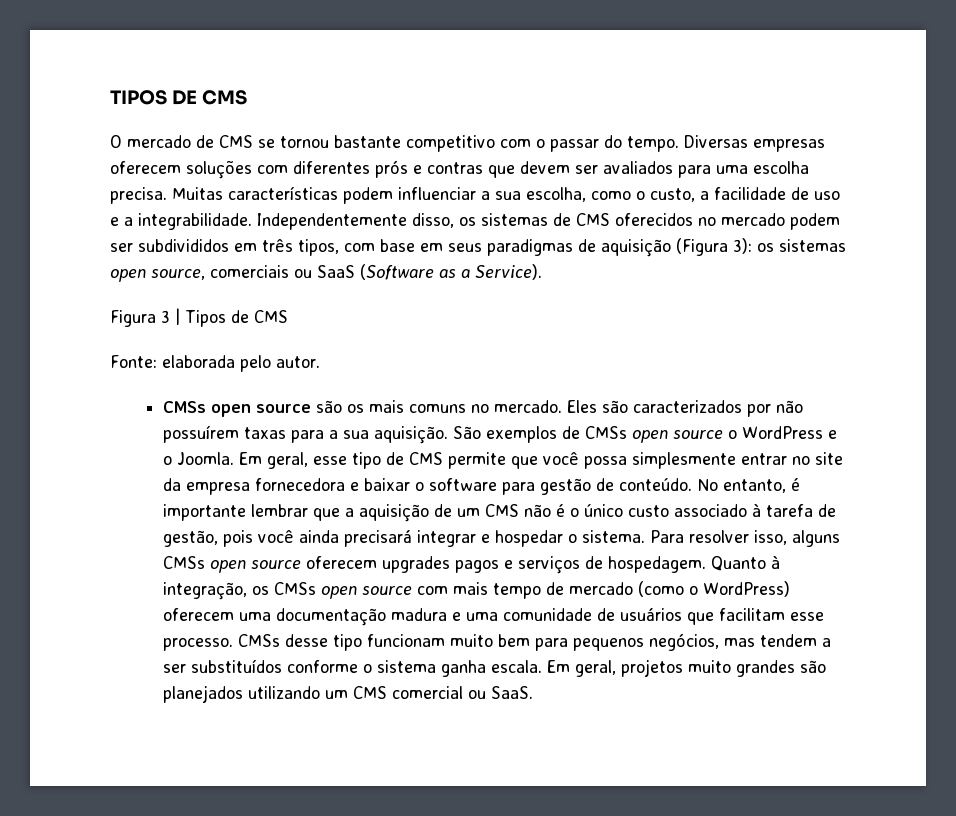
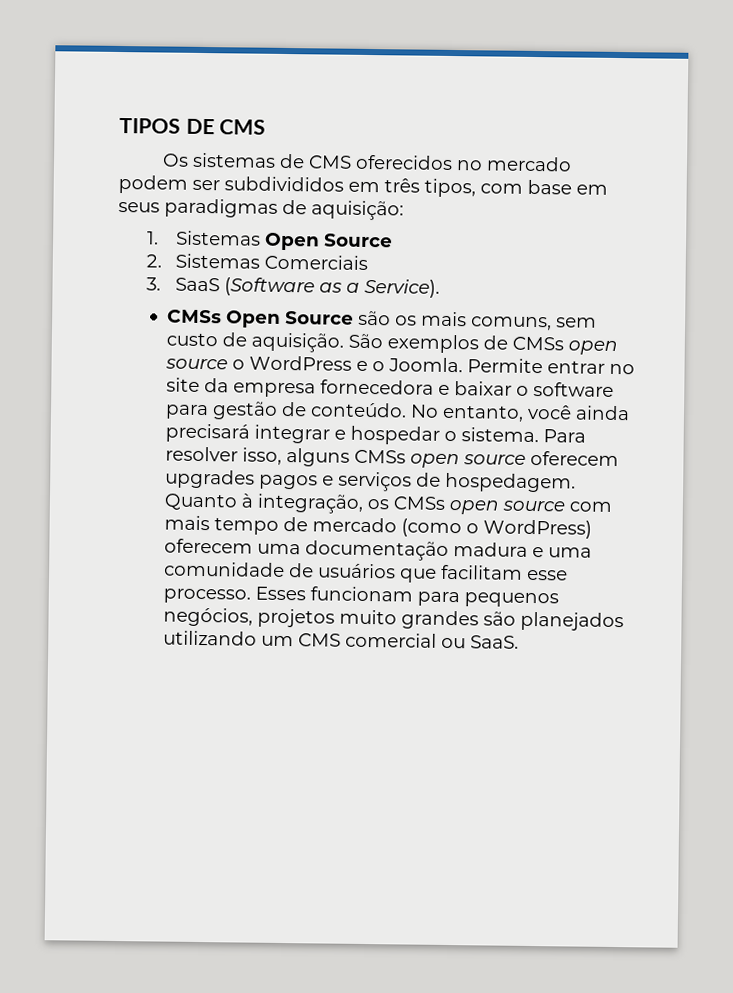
[110,135,825,152] [110,160,809,179] [110,186,840,204] [110,213,476,230] O mercado de CMS se tornou bastante competitivo com o passar do tempo. Diversas empresas oferecem soluções com diferentes prós e contras que devem ser avaliados para uma escolha precisa. Muitas características podem influenciar a sua escolha, como o custo, a facilidade de uso e a integrabilidade. Independentemente disso, os -> [161,153,189,167] Os
[601,238,846,257] [110,265,312,282] aquisição (Figura 3): os sistemas open source, comerciais ou -> [311,200,404,221] [147,230,394,251] [146,253,369,271] [146,277,162,291] aquisição: // 1. Sistemas Open Source // 2. Sistemas Comerciais // 3.
[110,308,288,327] [110,355,320,372] [162,401,311,417] // Figura 3 | Tipos de CMS // Fonte: elaborada pelo autor. // CMSs open source -> [166,309,354,328] // CMSs Open Source
[408,400,803,417] [162,425,369,443] comuns no mercado. Eles são caracterizados por não possuírem taxas para a sua -> [470,316,597,331] [165,332,247,347] comuns, sem custo de
[238,452,736,469] Em geral, esse tipo de CMS permite que você possa simplesmente -> [466,358,543,374] Permite
[790,478,800,491] [162,503,836,522] [162,530,253,547] é importante lembrar que a aquisição de um CMS não é o único custo associado à tarefa de gestão, pois -> (524, 413) none
[237,633,831,651] [162,659,616,677] CMSs desse tipo funcionam muito bem para pequenos negócios, mas tendem a ser substituídos conforme o sistema ganha escala. Em geral, -> [254,586,559,608] [162,607,253,627] Esses funcionam para pequenos negócios,

